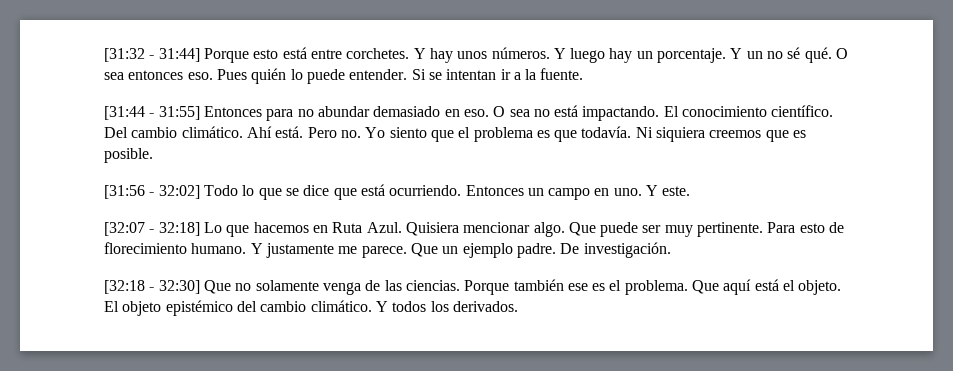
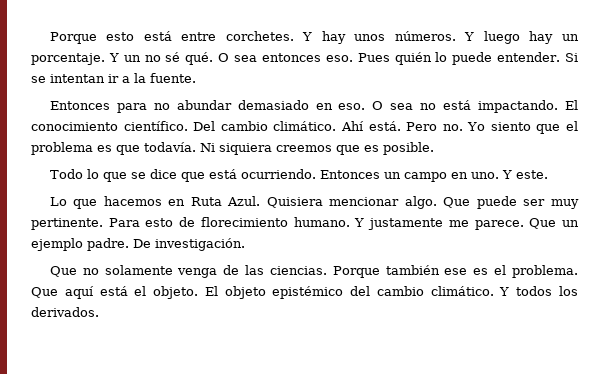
[104,48,200,62] [31:32 - 31:44] -> (49, 38) none
[104,106,200,120] [31:44 - 31:55] -> (196, 78) none
[104,185,200,199] [31:56 - 32:02] -> (434, 148) none
[104,222,200,236] [32:07 - 32:18] -> (548, 174) none
[104,280,200,294] [32:18 - 32:30] -> (245, 244) none

